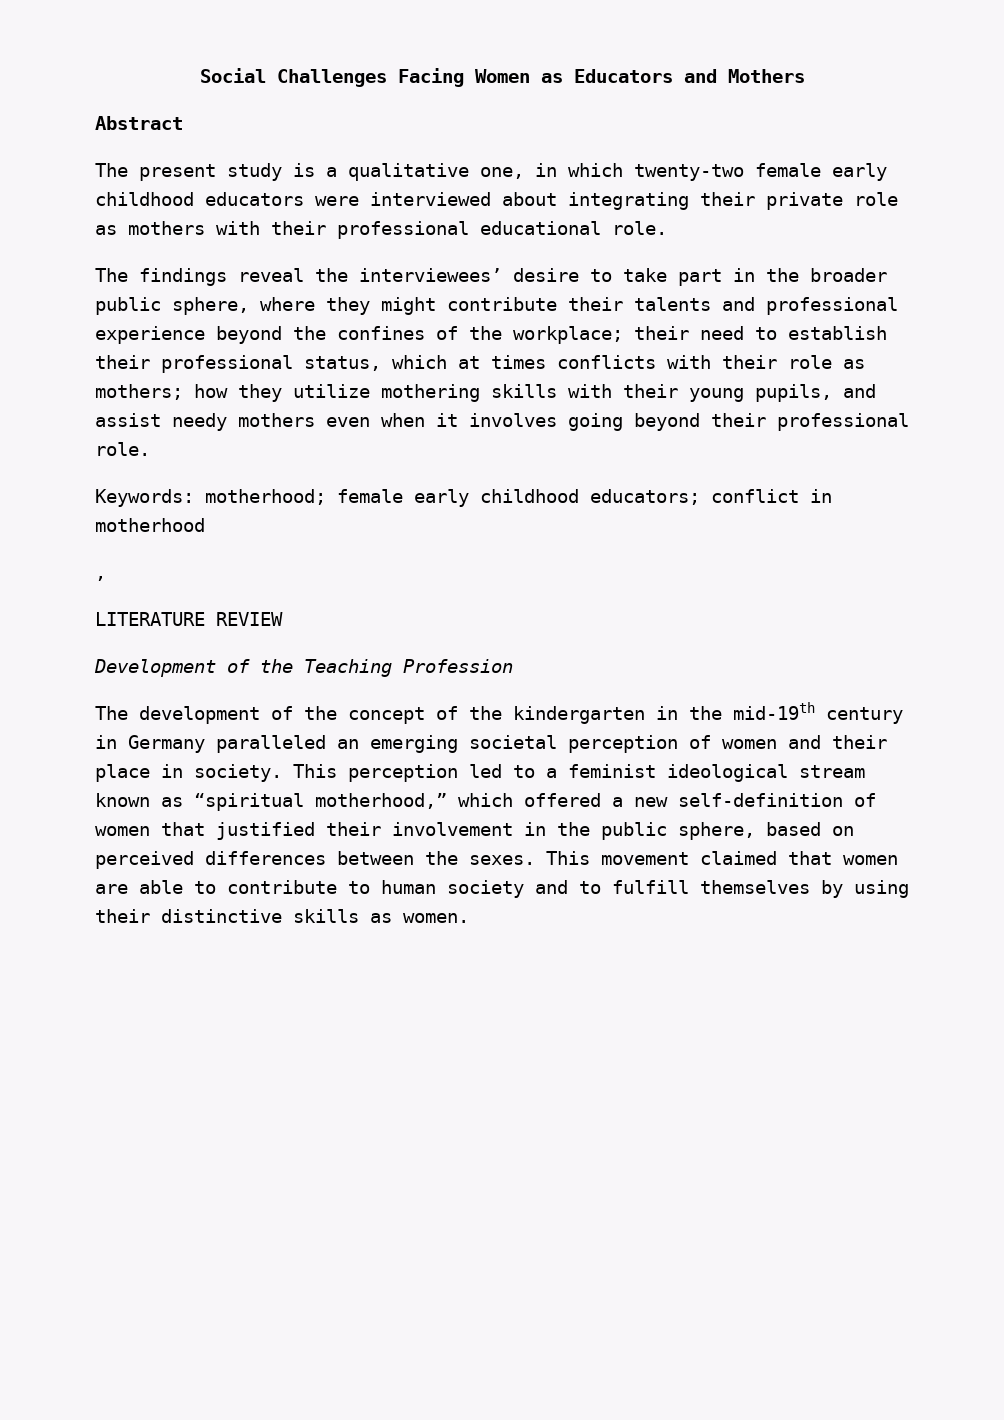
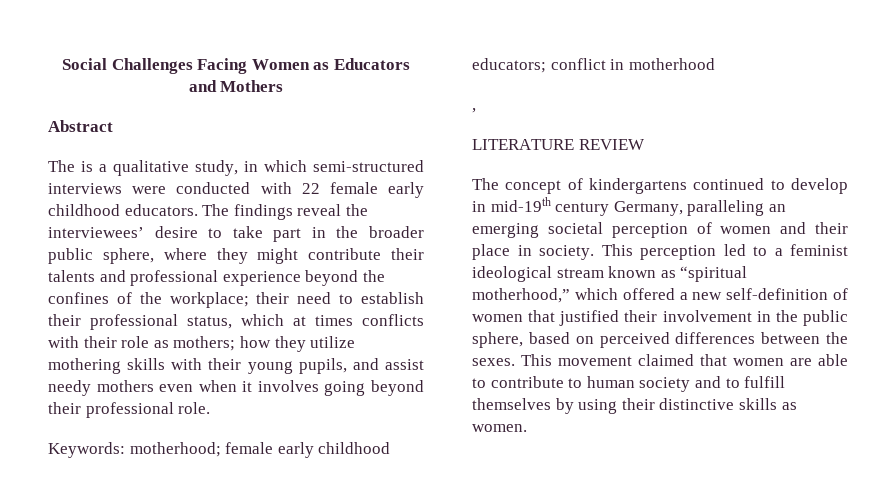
[139,163,282,181] present study -> (75, 166) none
[480,167,524,179] one, -> [195,160,238,176] study,
[634,163,887,181] [95,192,898,210] [95,221,667,239] twenty-two female early childhood educators were interviewed about integrating their private role as mothers with their professional educational role. // -> [313,160,424,172] [48,182,424,198] [48,204,198,216] semi-structured interviews were conducted with 22 female early childhood educators.
[94,659,513,677] [95,702,903,724] [95,735,326,753] Development of the Teaching Profession // The development of the concept of the kindergarten in the mid-19th century in Germany paralleled -> [472,178,848,194] [472,197,765,216] The concept of kindergartens continued to develop in mid-19th century Germany, paralleling

